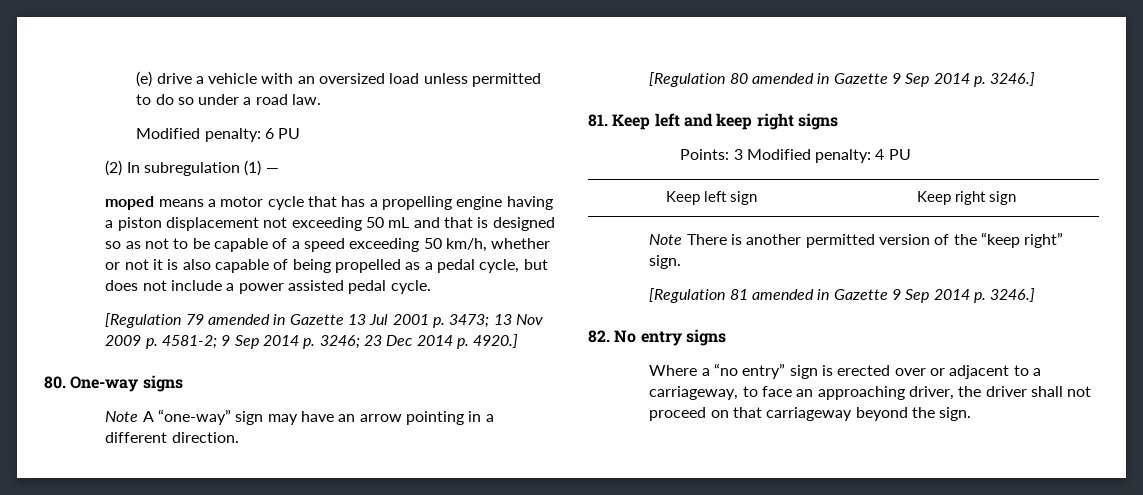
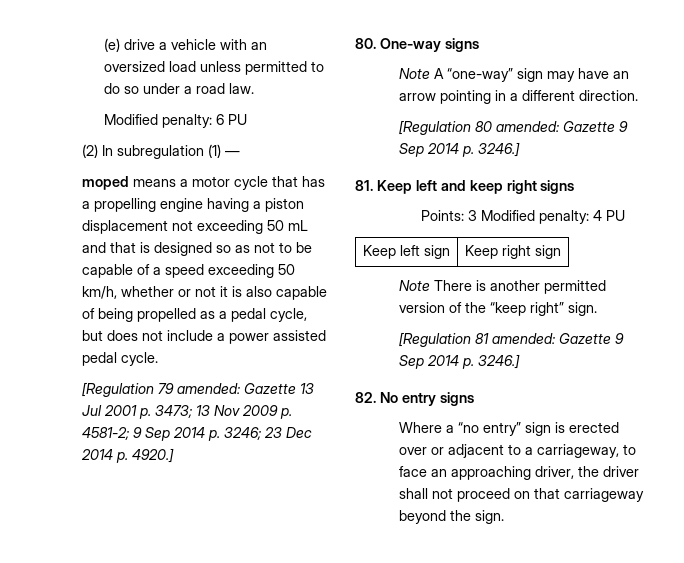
[208,314,286,325] amended in -> [176,383,240,394] amended:
[752,73,830,84] amended in -> [495,121,559,132] amended:
[752,289,830,300] amended in -> [491,333,555,344] amended:

